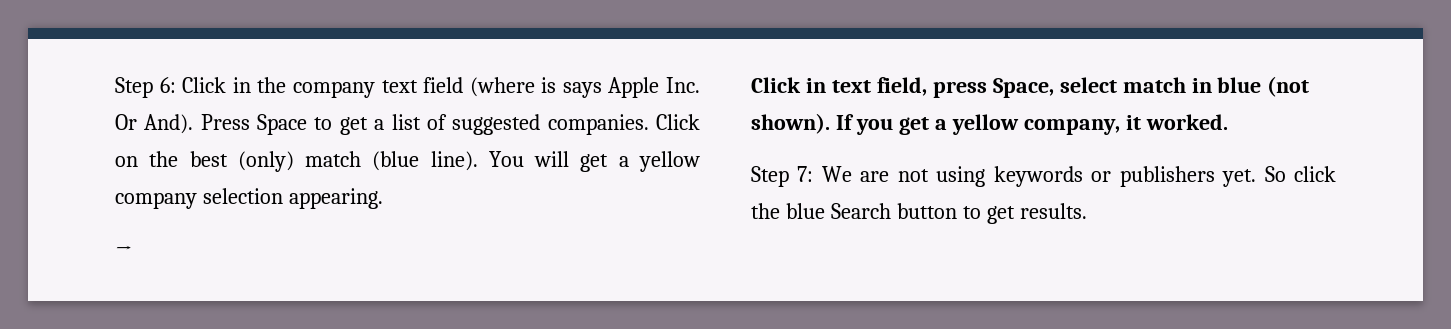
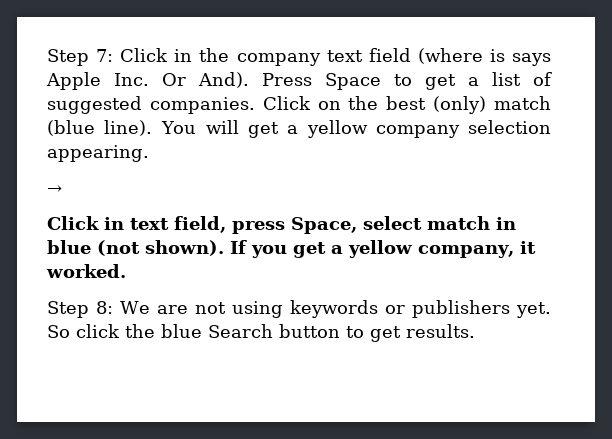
[115,77,176,98] Step 6: -> [47,49,114,66] Step 7:
[797,166,814,182] 7: -> [96,301,114,314] 8:

